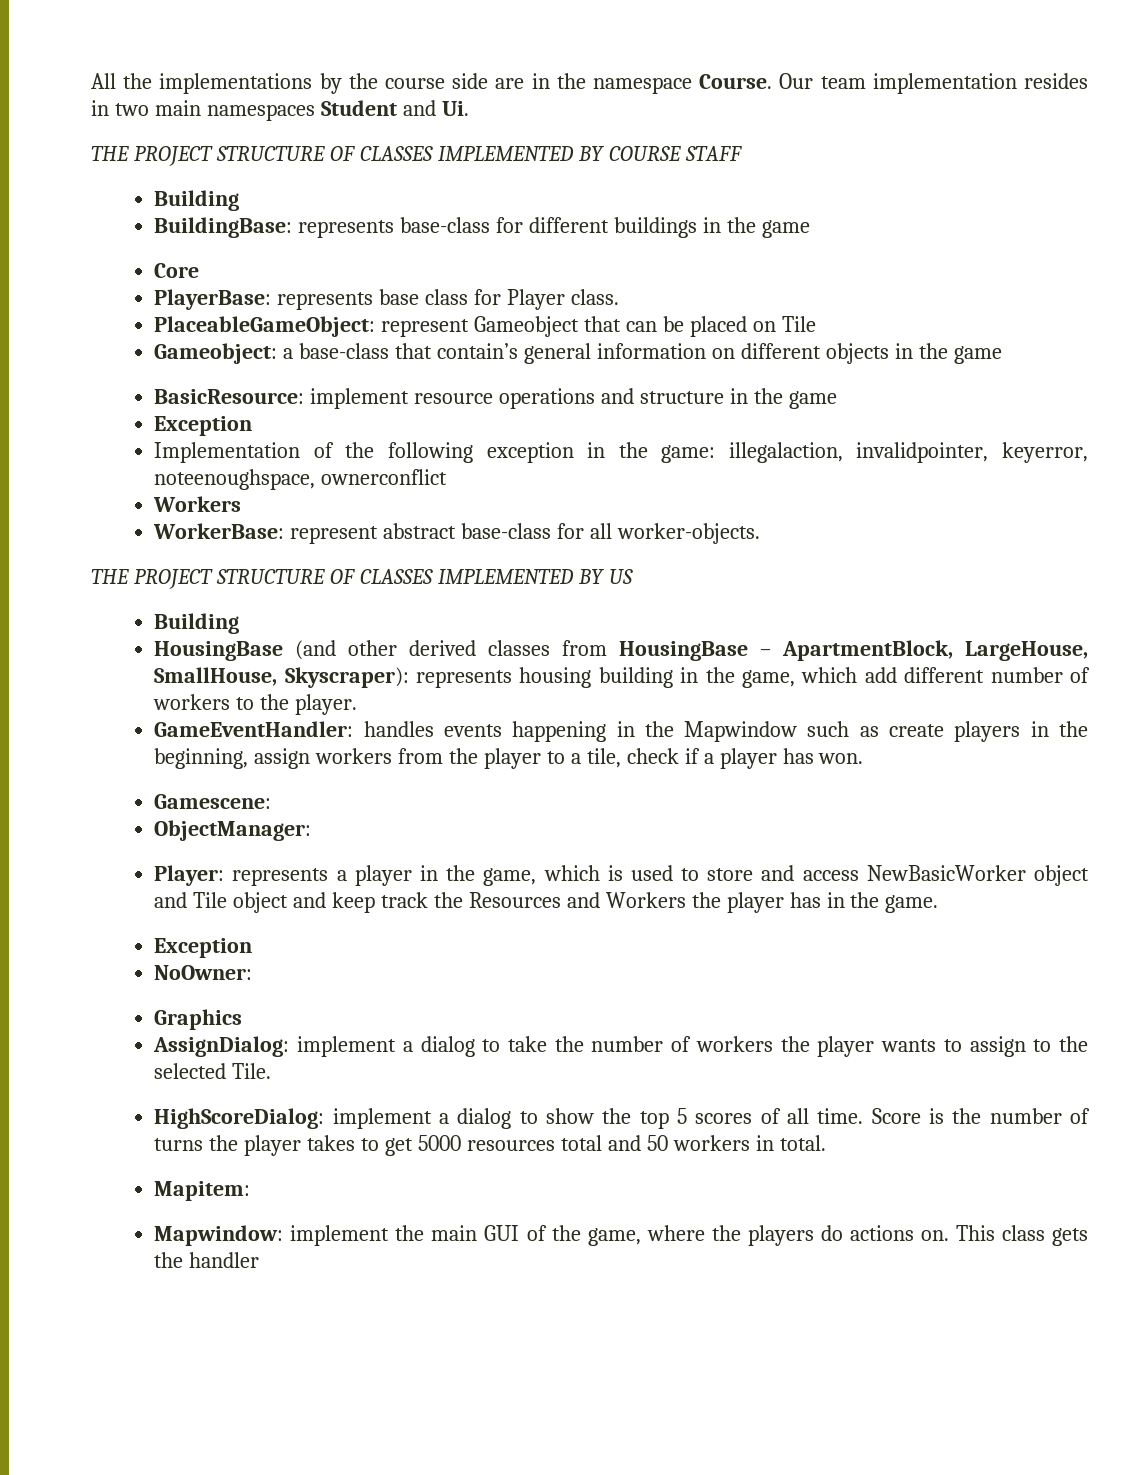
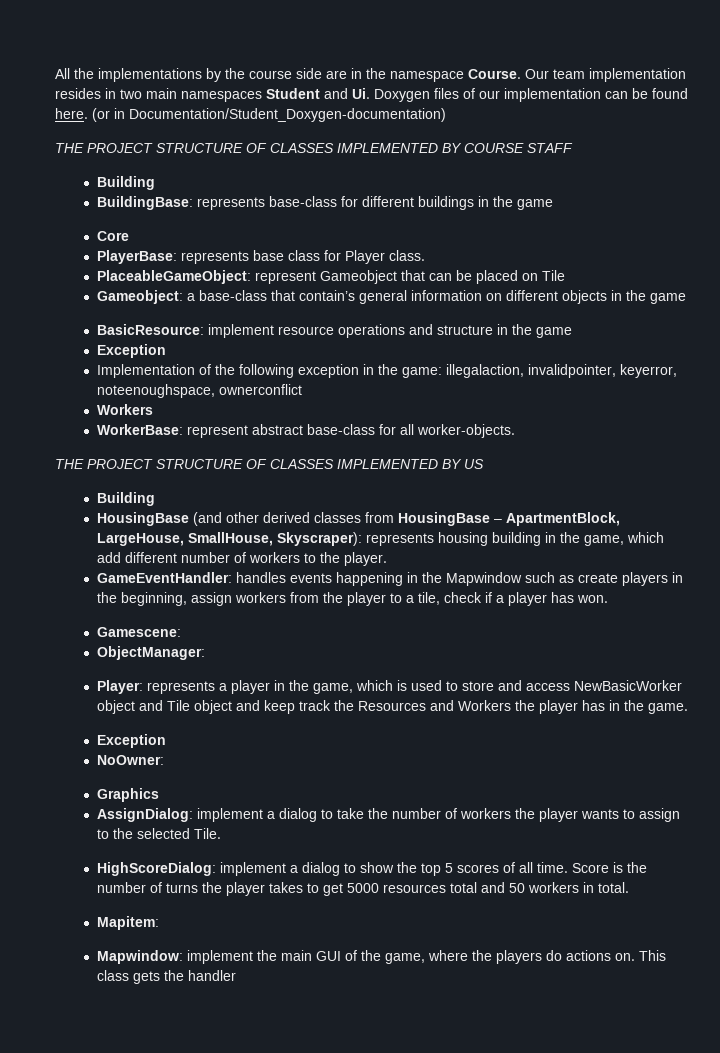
(469, 108) none -> [374,88,689,102] [55,108,447,122] Doxygen files of our implementation can be found here. (or in Documentation/Student_Doxygen-documentation)

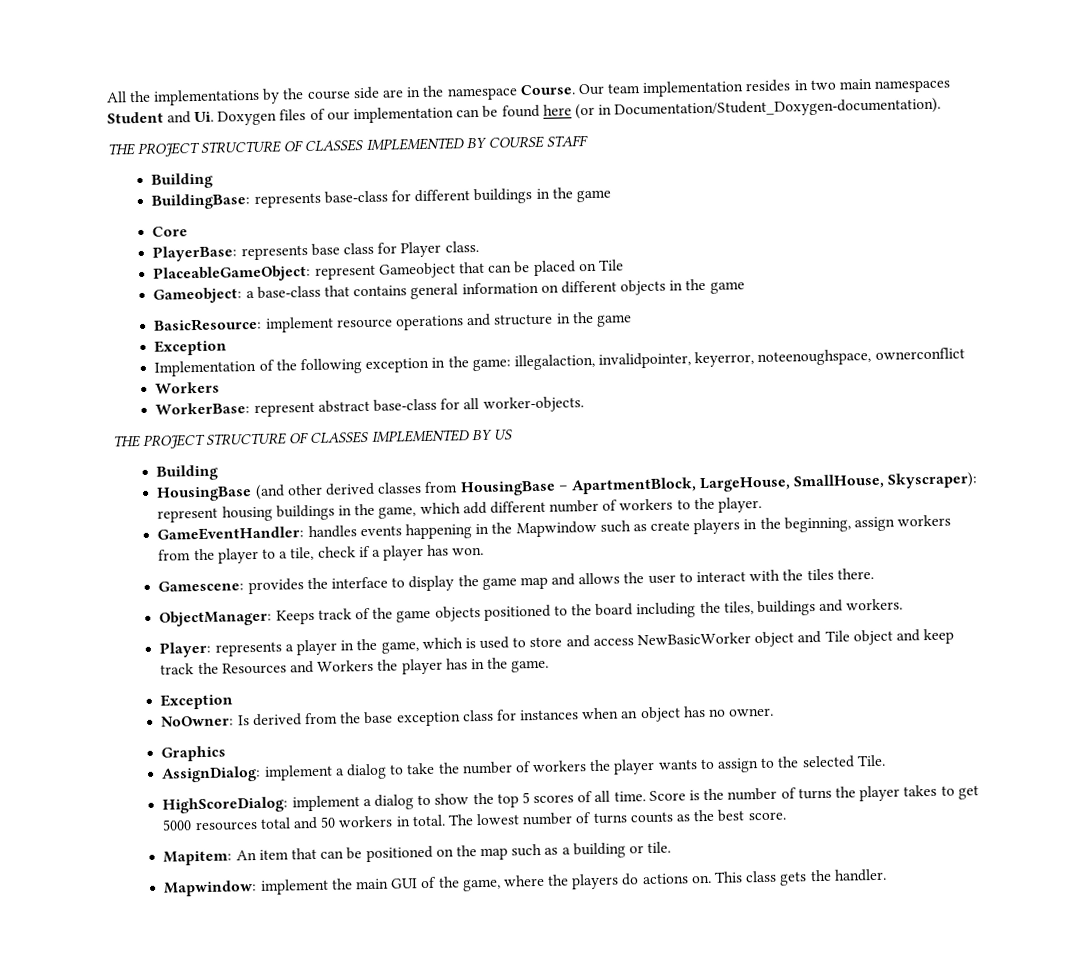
[55,108,89,119] here. -> [542,104,572,116] here
[129,108,447,122] Documentation/Student_Doxygen-documentation) -> [614,97,942,119] Documentation/Student_Doxygen-documentation).
[298,290,355,301] contain’s -> [353,285,408,297] contains
[365,532,541,546] represents housing building -> [157,504,335,523] represent housing buildings
[96,646,205,660] // ObjectManager: -> [247,567,874,595] [159,598,904,627] provides the interface to display the game map and allows the user to interact with the tiles there. // ObjectManager: Keeps track of the game objects positioned to the board including the tiles, buildings and workers.
(164, 760) none -> [237,706,775,727] Is derived from the base exception class for instances when an object has no owner.
[96,916,159,930] // Mapitem: -> [447,809,786,826] [163,841,672,866] The lowest number of turns counts as the best score. // Mapitem: An item that can be positioned on the map such as a building or tile.
[187,970,236,981] handler -> [833,868,887,882] handler.

